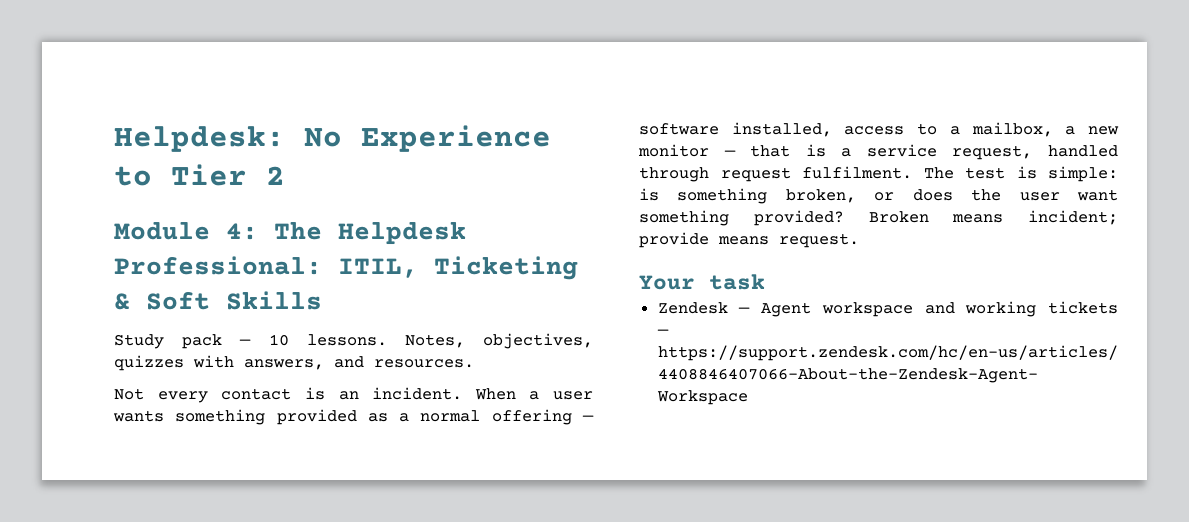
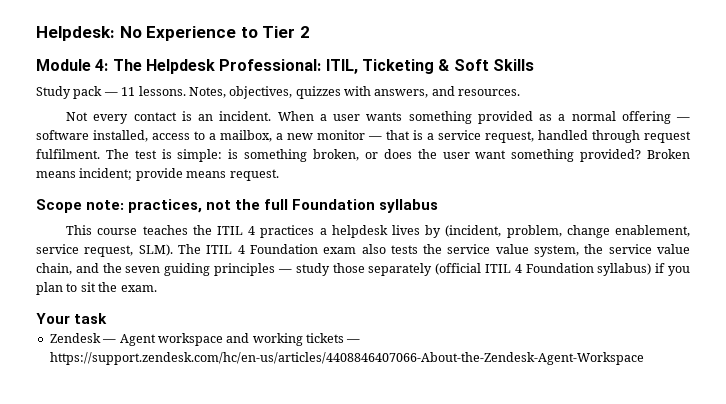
[268,334,289,346] 10 -> [121,87,136,96] 11
(859, 240) none -> [36,199,439,213] [66,225,690,238] [36,244,690,257] [36,263,690,276] [36,282,157,295] // Scope note: practices, not the full Foundation syllabus // This course teaches the ITIL 4 practices a helpdesk lives by (incident, problem, change enablement, service request, SLM). The ITIL 4 Foundation exam also tests the service value system, the service value chain, and the seven guiding principles — study those separately (official ITIL 4 Foundation syllabus) if you plan to sit the exam.

